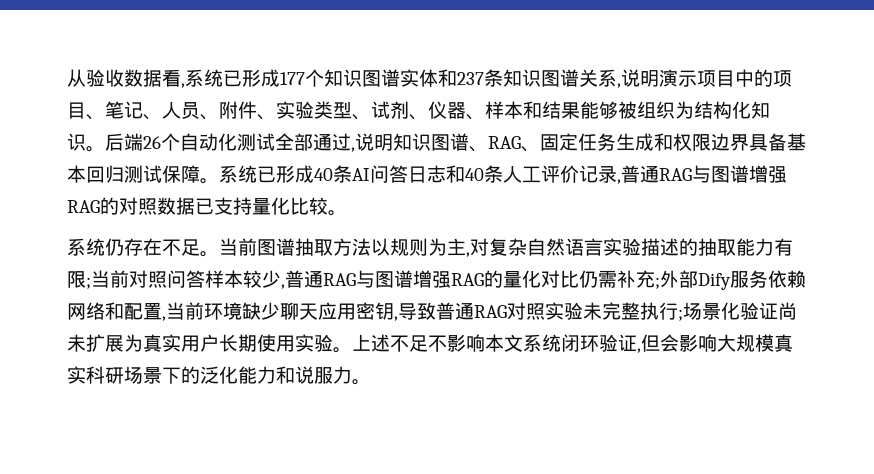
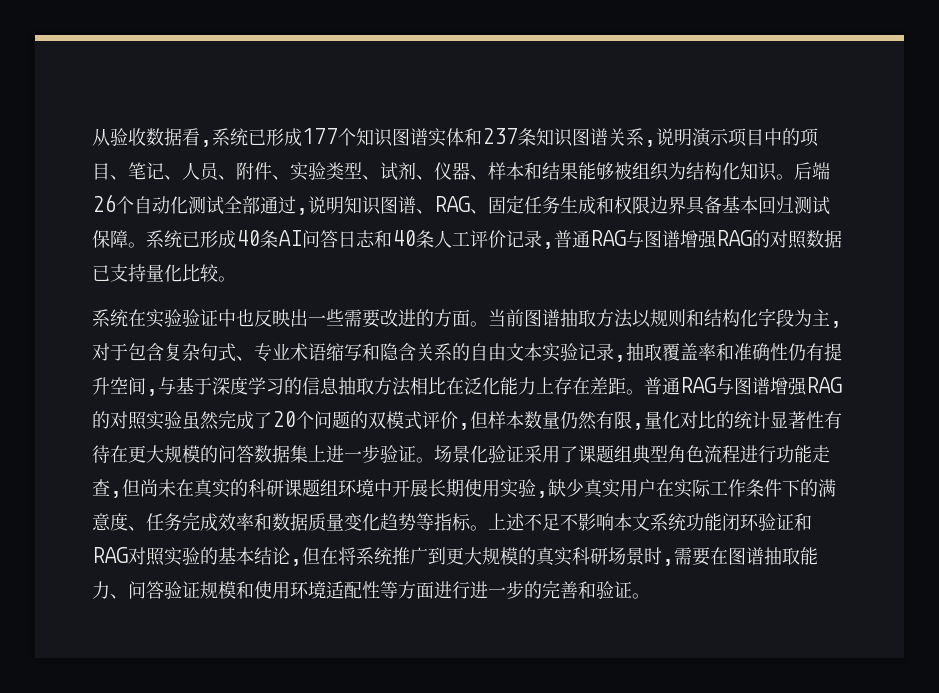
[105,238,200,256] 仍存在不足 -> [128,309,470,328] 在实验验证中也反映出一些需要改进的方面
[428,238,793,257] [67,270,806,290] [67,302,797,321] [67,334,333,352] 为主,对复杂自然语言实验描述的抽取能力有限;当前对照问答样本较少,普通RAG与图谱增强RAG的量化对比仍需补充;外部Dify服务依赖网络和配置,当前环境缺少聊天应用密钥,导致普通RAG对照实验未完整执行;场景化验证尚未扩展为真实用户长期使用实验 -> [686,308,842,328] [92,343,842,362] [92,377,842,396] [92,410,842,430] [92,445,830,464] [92,479,836,498] [92,512,471,532] 和结构化字段为主,对于包含复杂句式、专业术语缩写和隐含关系的自由文本实验记录,抽取覆盖率和准确性仍有提升空间,与基于深度学习的信息抽取方法相比在泛化能力上存在差距。普通RAG与图谱增强RAG的对照实验虽然完成了20个问题的双模式评价,但样本数量仍然有限,量化对比的统计显著性有待在更大规模的问答数据集上进一步验证。场景化验证采用了课题组典型角色流程进行功能走查,但尚未在真实的科研课题组环境中开展长期使用实验,缺少真实用户在实际工作条件下的满意度、任务完成效率和数据质量变化趋势等指标
(561, 343) none -> [686,513,722,531] 功能
[637,334,793,353] [67,366,352,384] ,但会影响大规模真实科研场景下的泛化能力和说服力 -> [794,513,812,531] [92,547,818,566] [92,580,632,599] 和RAG对照实验的基本结论,但在将系统推广到更大规模的真实科研场景时,需要在图谱抽取能力、问答验证规模和使用环境适配性等方面进行进一步的完善和验证

